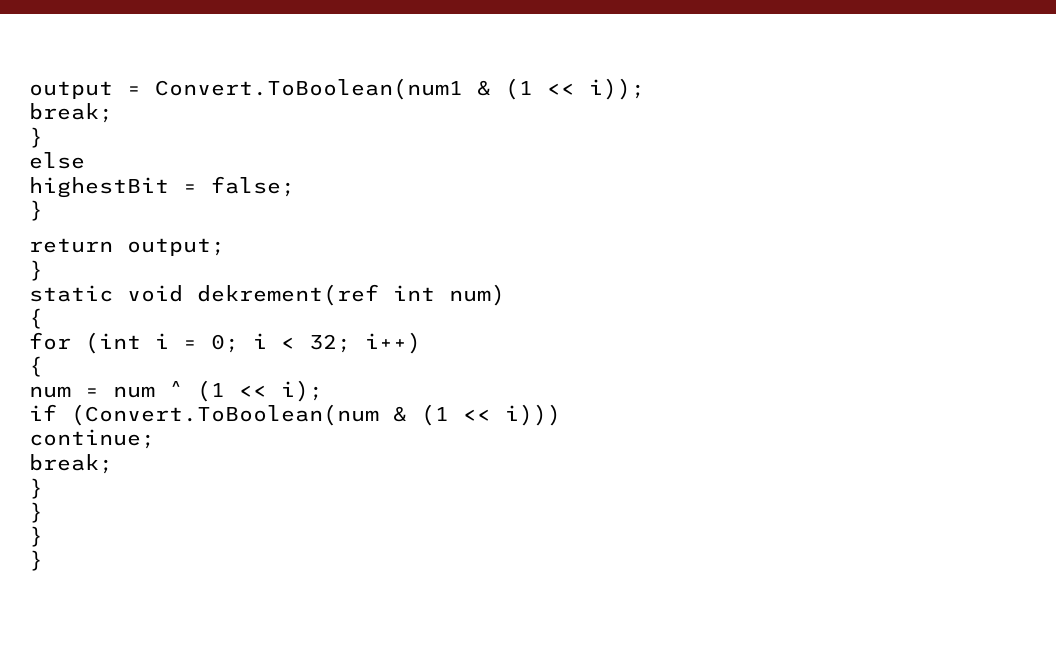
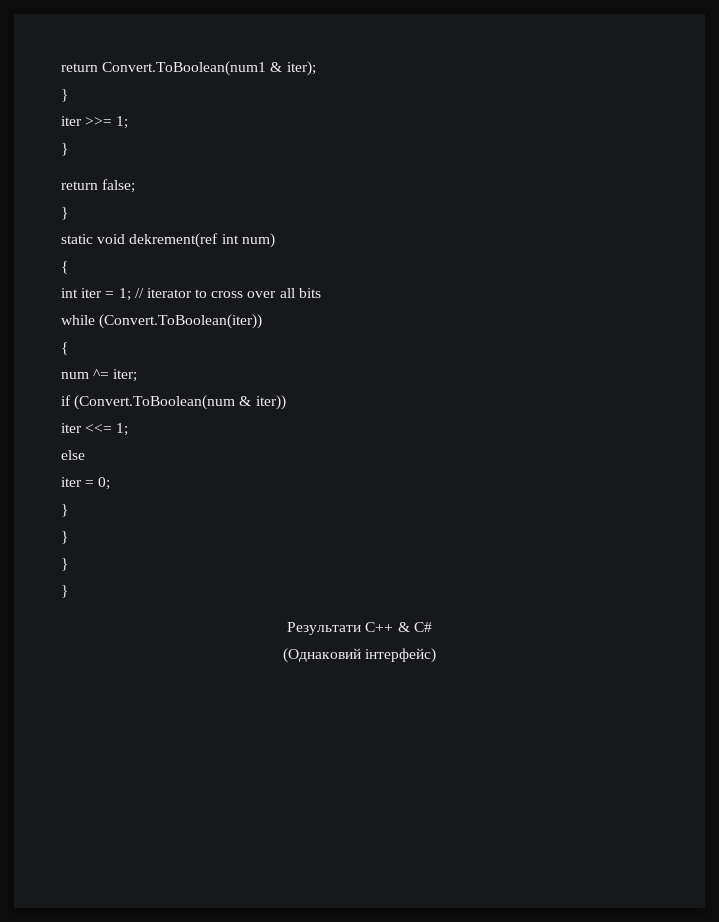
[29,78,645,100] [29,103,113,123] [29,127,43,148] [29,152,85,169] [29,176,295,198] output = Convert.ToBoolean(num1 & (1 << i)); // break; // } // else // highestBit = false; -> [61,61,316,76] [61,89,68,102] [61,116,129,129] return Convert.ToBoolean(num1 & iter); // } // iter >>= 1;
[127,238,225,256] output; -> [102,179,136,193] false;
[29,332,421,354] [29,356,43,377] [29,380,323,402] [29,404,561,426] [29,429,155,449] [29,454,113,474] [29,478,43,499] [29,502,43,523] [29,526,43,547] [29,550,43,571] for (int i = 0; i < 32; i++) // { // num = num ^ (1 << i); // if (Convert.ToBoolean(num & (1 << i))) // continue; // break; // } // } // } // } -> [61,288,321,301] [61,314,263,329] [61,342,68,355] [61,369,138,382] [61,395,286,410] [61,423,129,436] [61,450,85,460] [61,477,111,490] [61,504,68,517] [61,531,68,544] [61,558,68,571] [61,585,68,598] [287,622,432,635] [282,648,437,663] int iter = 1; // iterator to cross over all bits // while (Convert.ToBoolean(iter)) // { // num ^= iter; // if (Convert.ToBoolean(num & iter)) // iter <<= 1; // else // iter = 0; // } // } // } // } // Результати C++ & C# // (Однаковий iнтерфейс)

